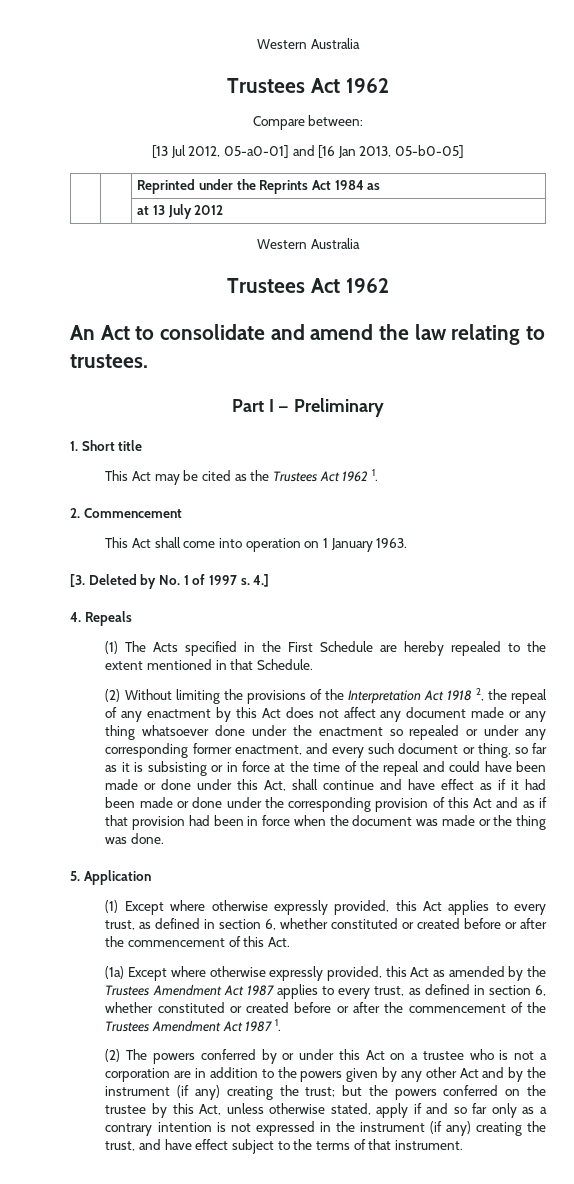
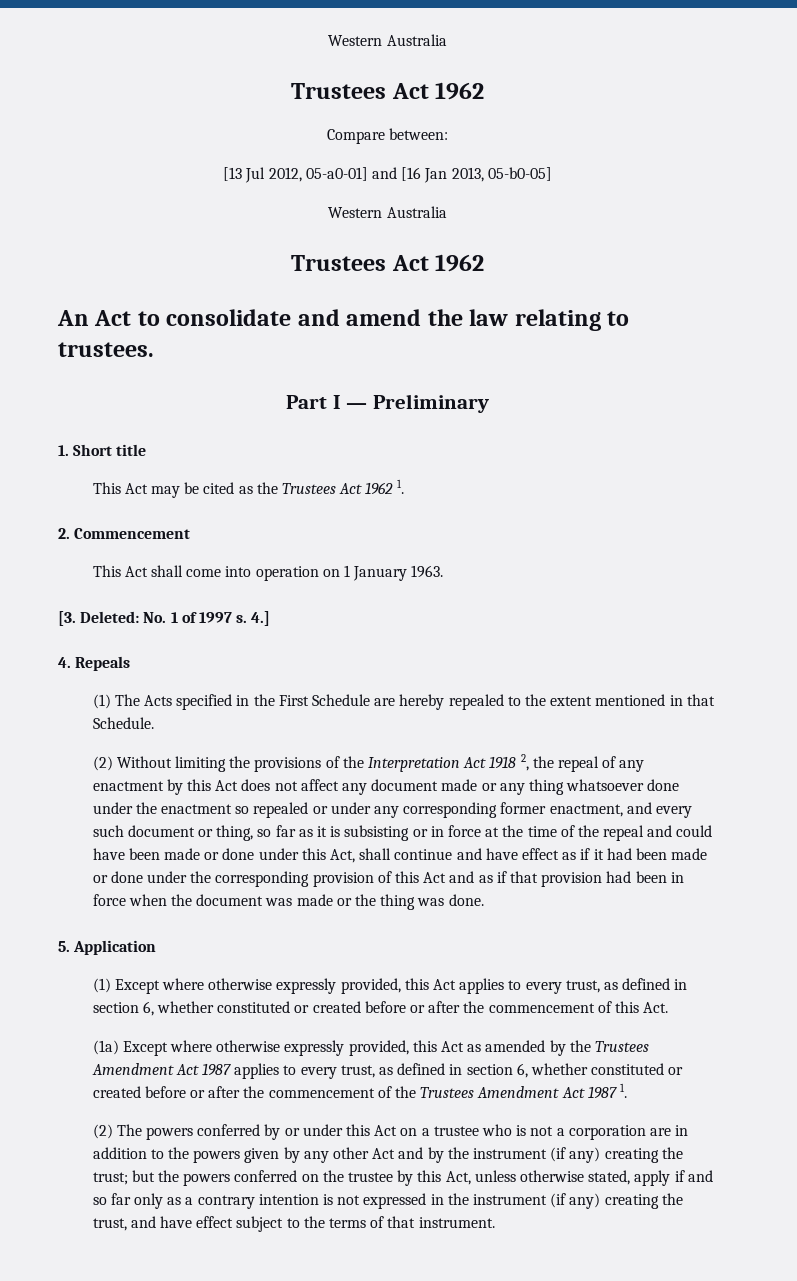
[137,179,381,194] [137,204,224,219] // | | Reprinted under the Reprints Act 1984 as // | | at 13 July 2012 -> (552, 174) none
[88,574,157,589] Deleted by -> [80,611,140,623] Deleted:

